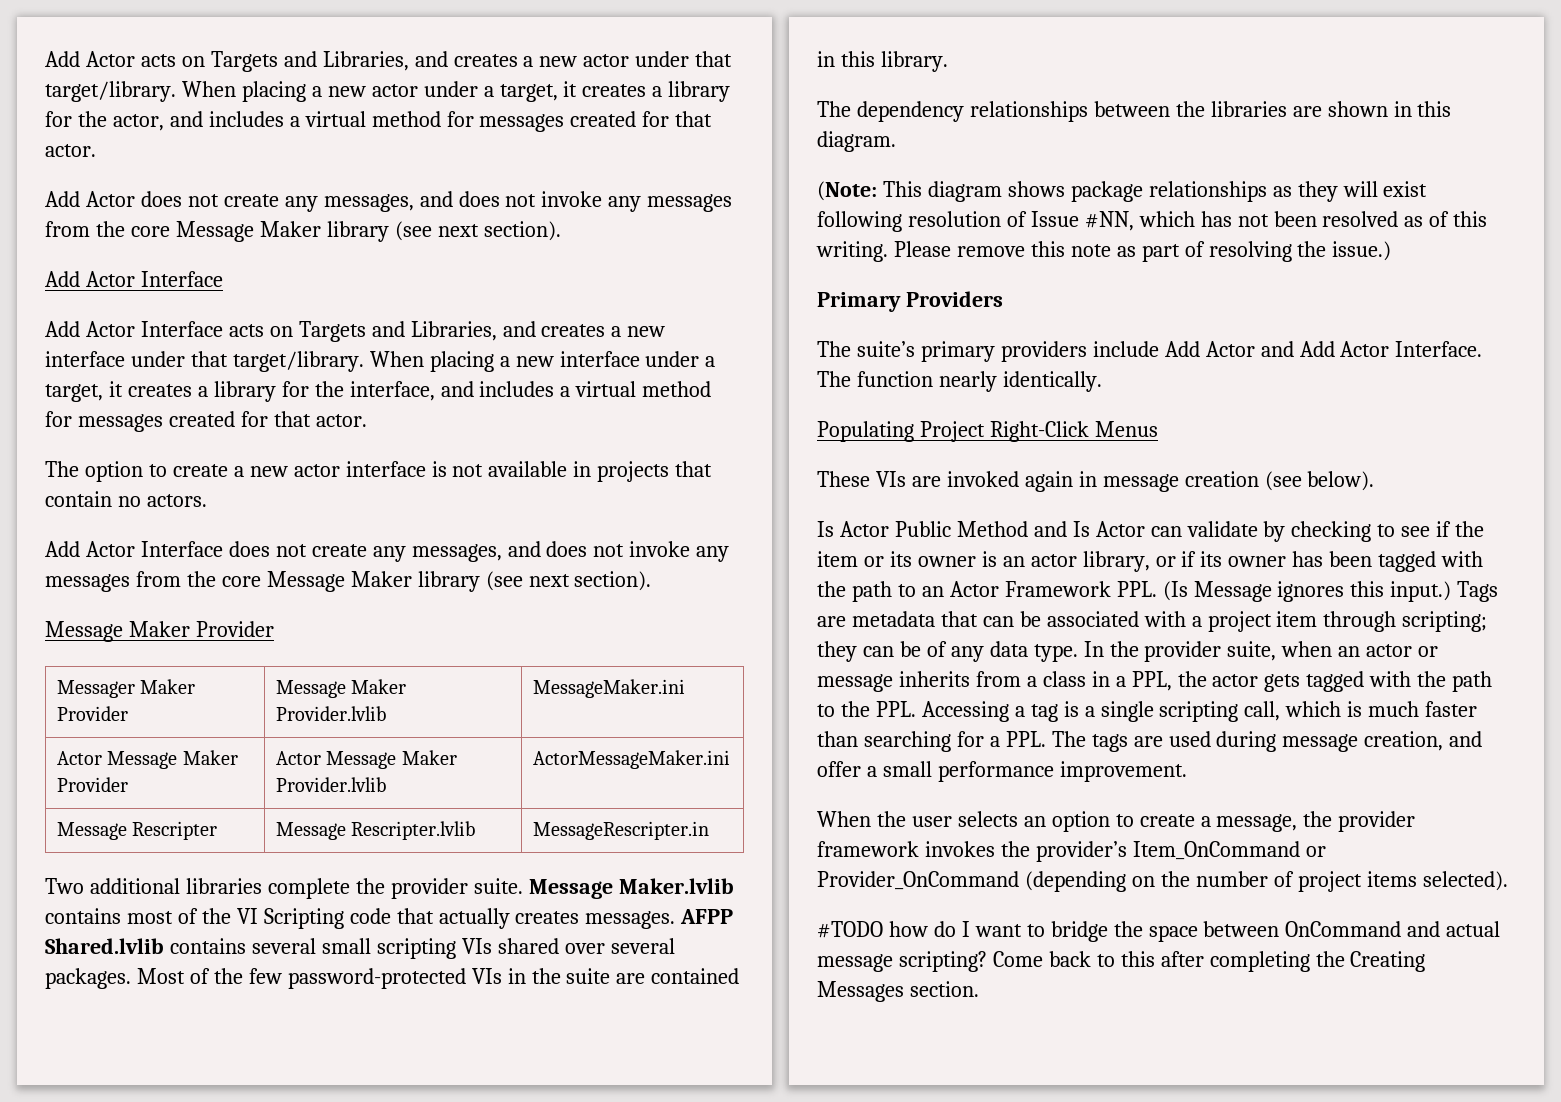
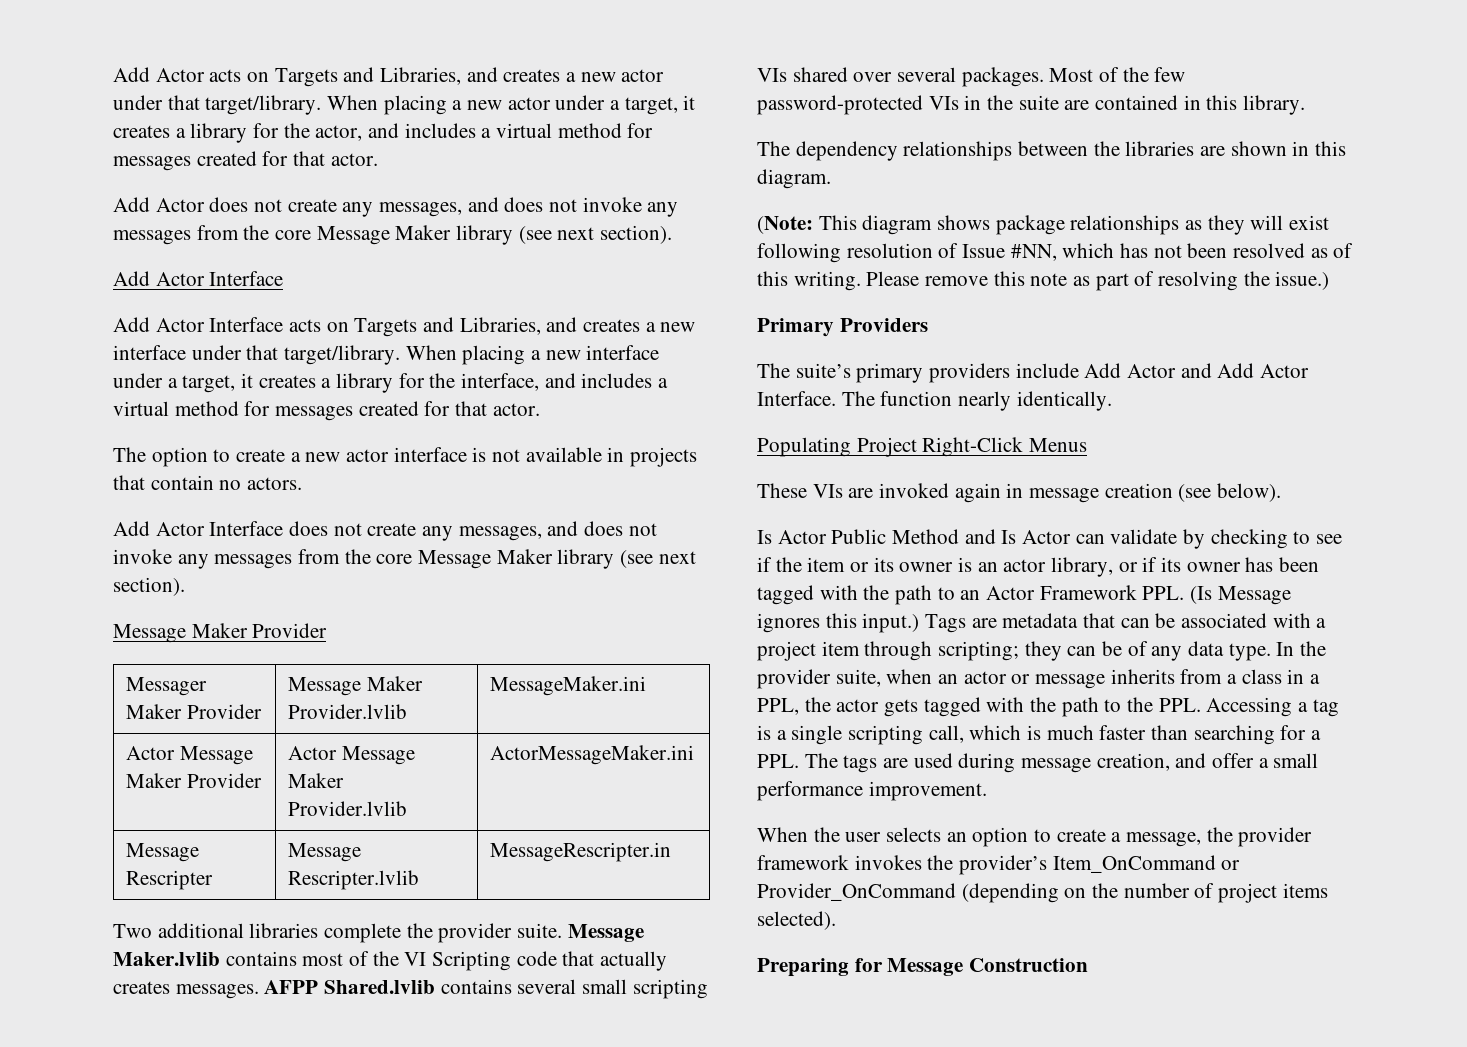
[817,921,1501,942] [817,951,1426,972] [817,981,979,1002] #TODO how do I want to bridge the space between OnCommand and actual message scripting? Come back to this after completing the Creating Messages section. -> [757,958,1089,977] Preparing for Message Construction

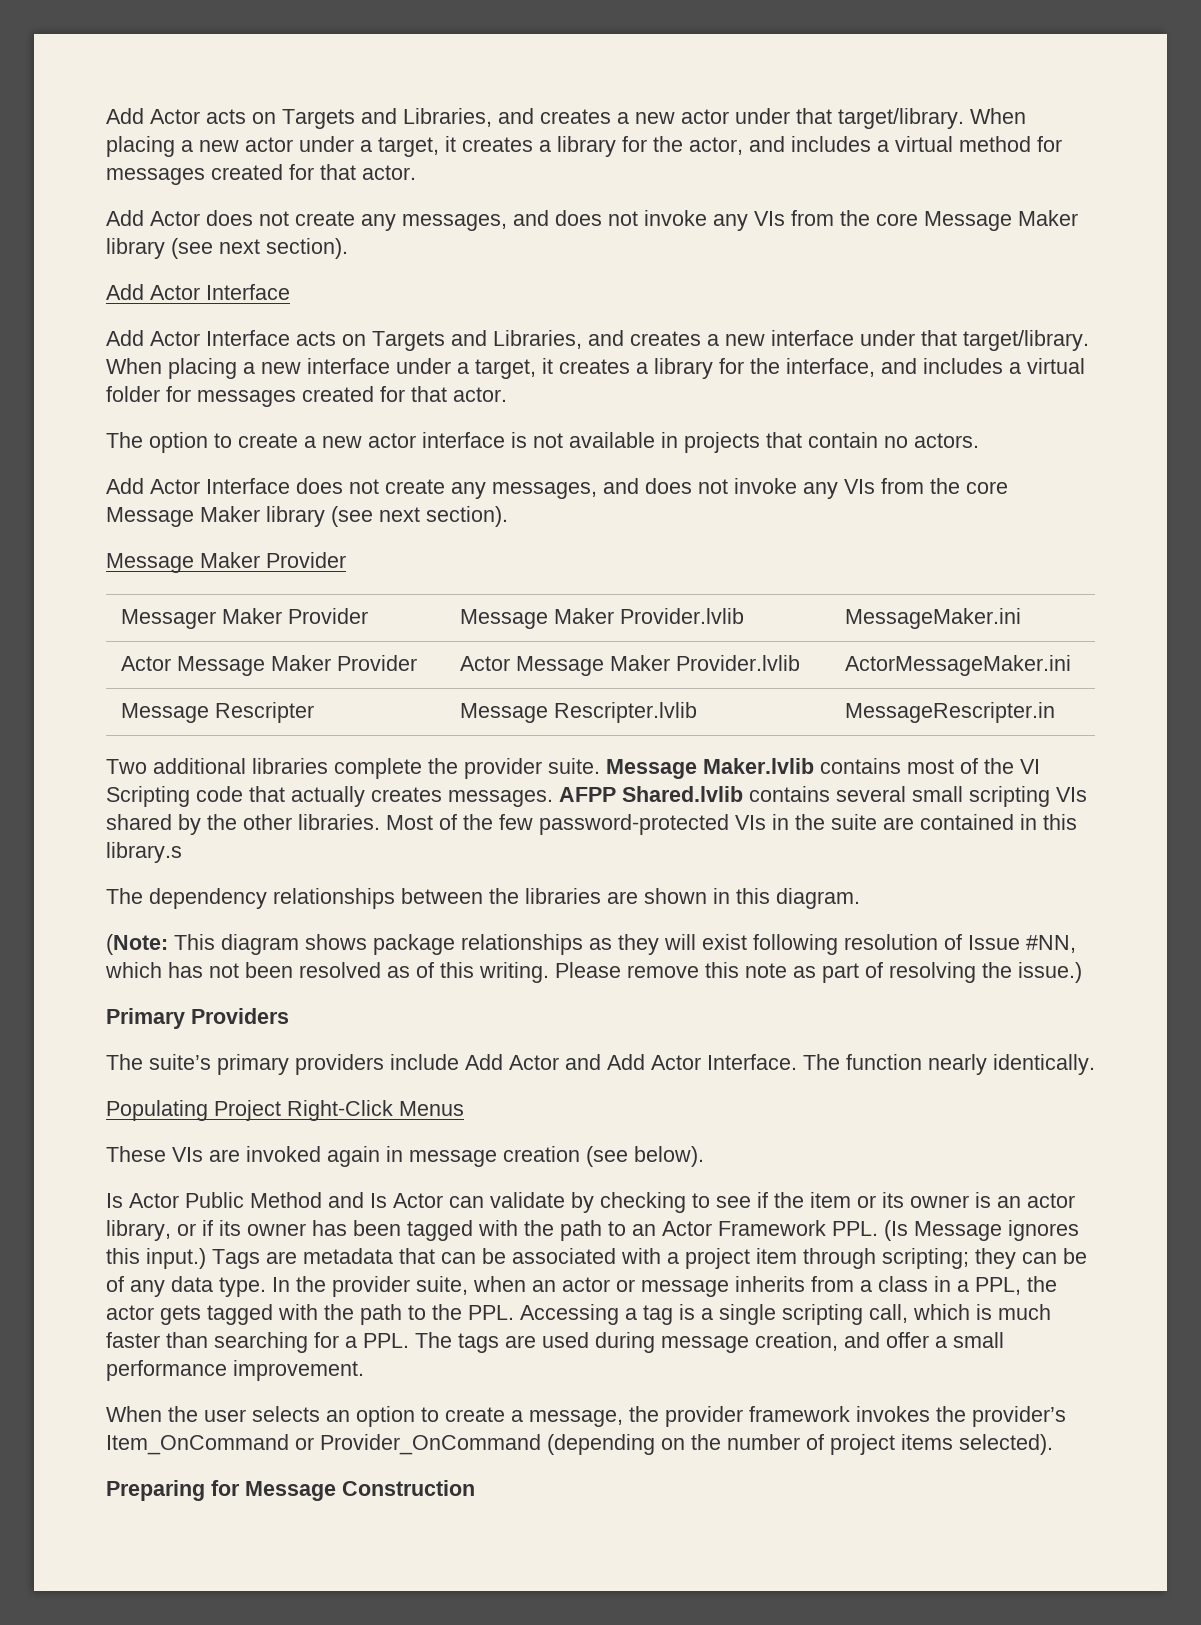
[113,230,191,245] messages -> [754,211,785,226] VIs
[174,401,239,416] method -> [106,386,160,402] folder
[214,554,293,569] messages -> [844,479,875,494] VIs
[853,67,1044,87] over several packages. -> [178,814,380,835] by the other libraries.
[1243,95,1306,115] library. -> [106,842,182,863] library.s

